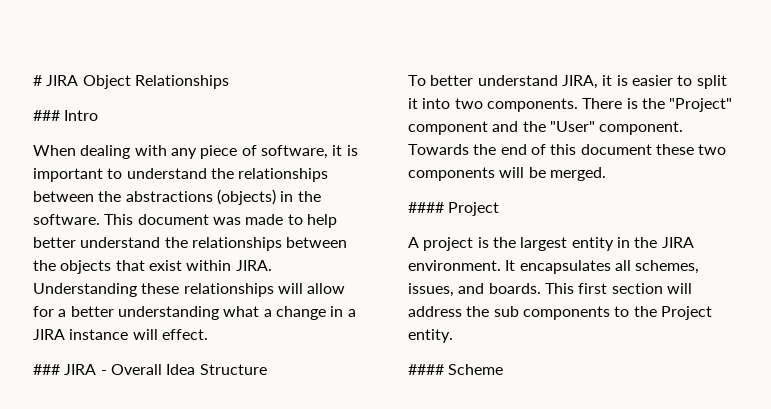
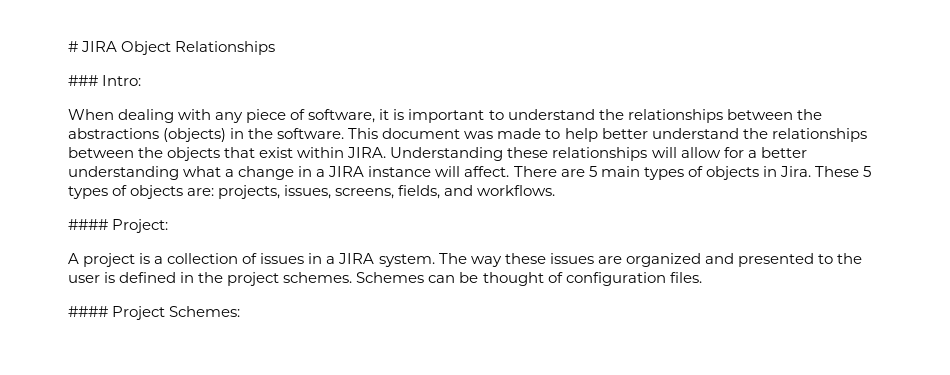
[64,110,99,121] Intro -> [102,75,142,86] Intro:
[161,329,208,340] [33,364,267,375] [408,75,727,89] [408,98,733,112] [408,121,684,135] [408,144,727,155] [408,167,606,181] [408,202,500,216] effect. // ### JIRA - Overall Idea Structure // To better understand JIRA, it is easier to split it into two components. There is the "Project" component and the "User" component. Towards the end of this document these two components will be merged. // #### Project -> [464,166,871,180] [68,185,556,199] [68,219,169,233] affect. There are 5 main types of objects in Jira. These 5 types of objects are: projects, issues, screens, fields, and workflows. // #### Project:
[492,237,694,251] [408,260,700,274] [408,283,692,297] [408,306,712,320] [408,329,453,343] [408,364,504,375] the largest entity in the JIRA environment. It encapsulates all schemes, issues, and boards. This first section will address the sub components to the Project entity. // #### Scheme -> [154,253,862,267] [68,272,702,286] [68,306,241,320] a collection of issues in a JIRA system. The way these issues are organized and presented to the user is defined in the project schemes. Schemes can be thought of configuration files. // #### Project Schemes:

